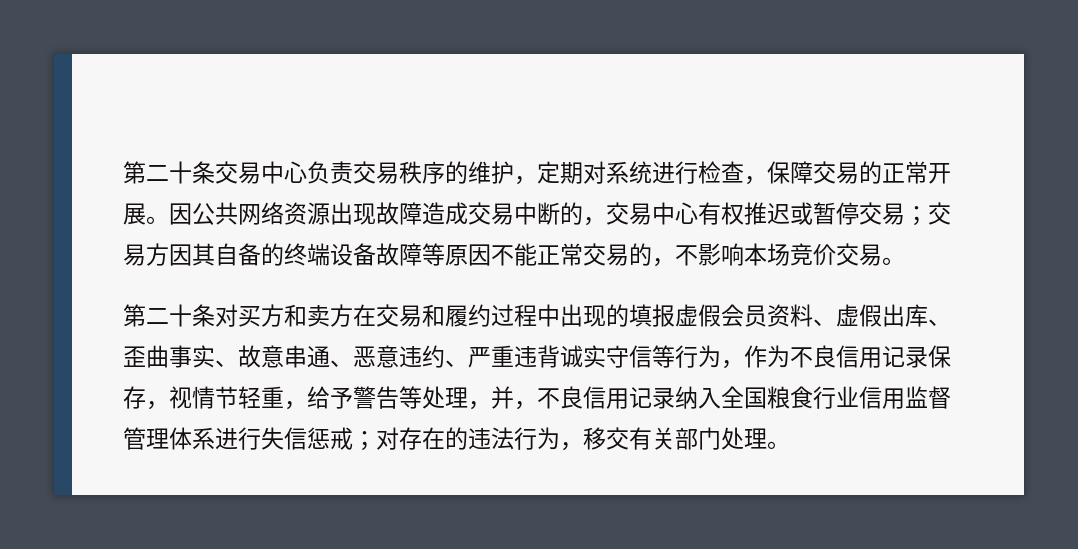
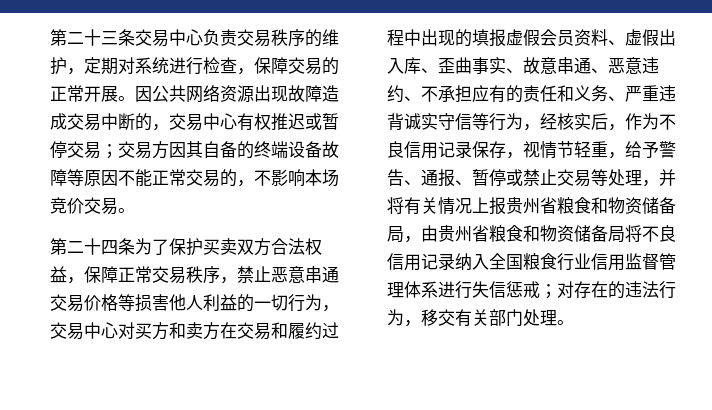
[123,161,192,184] 第二十 -> [50,29,118,46] 第二十三
[192,304,215,327] 条 -> [101,238,322,256] [50,266,339,284] [50,294,339,312] [50,322,118,340] 四条为了保护买卖双方合法权益，保障正常交易秩序，禁止恶意串通交易价格等损害他人利益的一切行为，交易中心
(905, 315) none -> [387,58,404,74] 入
(468, 363) none -> [421,85,625,103] 不承担应有的责任和义务、
(744, 364) none -> [540,113,625,131] 经核实后，
[399,386,537,410] 等处理，并， -> [404,169,676,187] [387,197,676,215] [387,225,642,243] 、通报、暂停或禁止交易等处理，并将有关情况上报贵州省粮食和物资储备局，由贵州省粮食和物资储备局将

